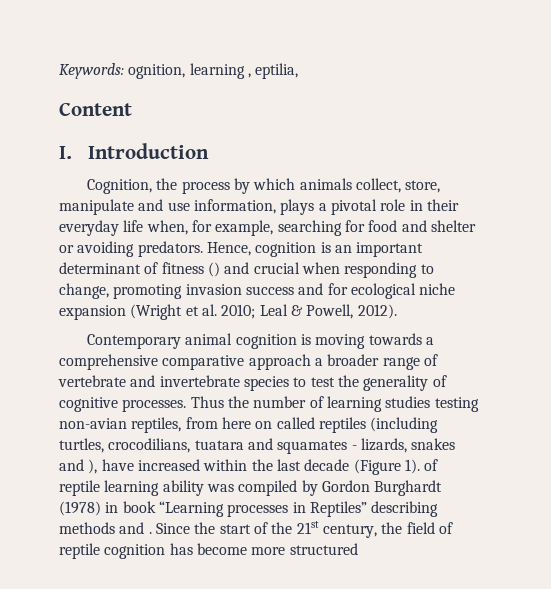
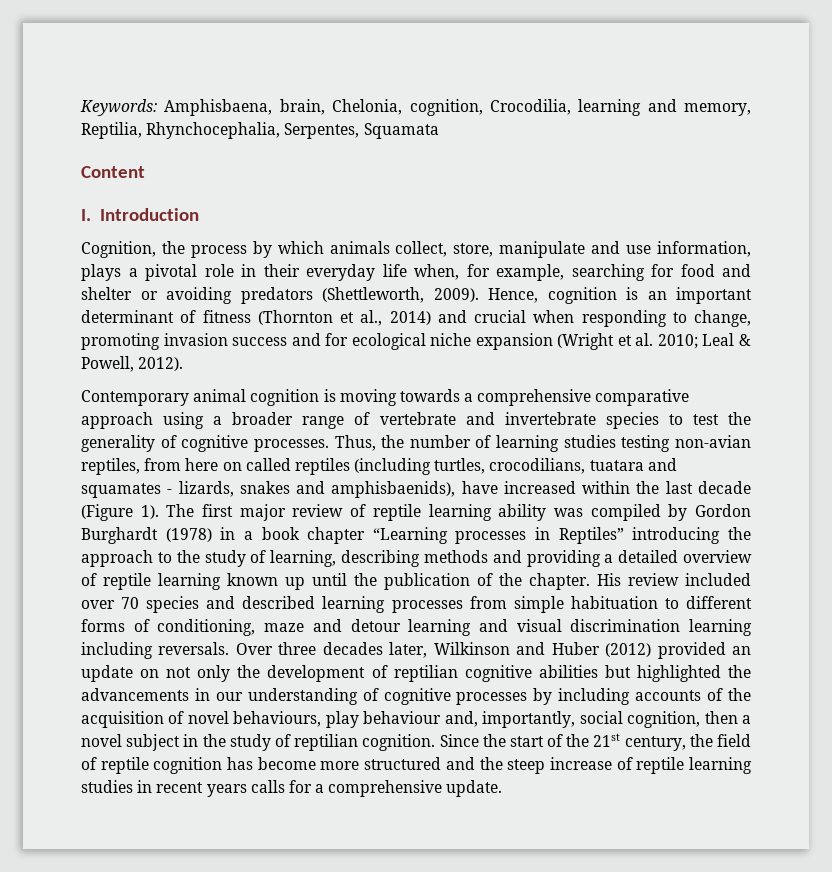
[128,63,299,79] ognition, learning , eptilia, -> [164,99,751,116] [81,122,439,139] Amphisbaena, brain, Chelonia, cognition, Crocodilia, learning and memory, Reptilia, Rhynchocephalia, Serpentes, Squamata
[137,241,203,257] predators. -> [240,287,479,304] predators (Shettleworth, 2009).
[207,262,220,277] () -> [257,310,431,326] (Thornton et al., 2014)
(311, 362) none -> [163,412,205,429] using
[190,396,224,408] Thus -> [334,435,376,451] Thus,
[88,459,98,474] ), -> [331,481,456,498] amphisbaenids),
(420, 466) none -> [166,504,344,521] The first major review
[122,501,156,513] book -> [243,527,366,544] a book chapter
[371,501,439,517] [59,522,152,534] describing methods and . -> [632,527,751,544] [81,550,753,567] [81,573,751,590] [81,596,752,613] [81,619,752,636] [81,642,751,659] [81,665,752,682] [81,688,751,705] [81,711,752,728] [81,734,436,751] introducing the approach to the study of learning, describing methods and providing a detailed overview of reptile learning known up until the publication of the chapter. His review included over 70 species and described learning processes from simple habituation to different forms of conditioning, maze and detour learning and visual discrimination learning including reversals. Over three decades later, Wilkinson and Huber (2012) provided an update on not only the development of reptilian cognitive abilities but highlighted the advancements in our understanding of cognitive processes by including accounts of the acquisition of novel behaviours, play behaviour and, importantly, social cognition, then a novel subject in the study of reptilian cognition.
(358, 549) none -> [445,757,753,774] [81,780,503,797] and the steep increase of reptile learning studies in recent years calls for a comprehensive update.

